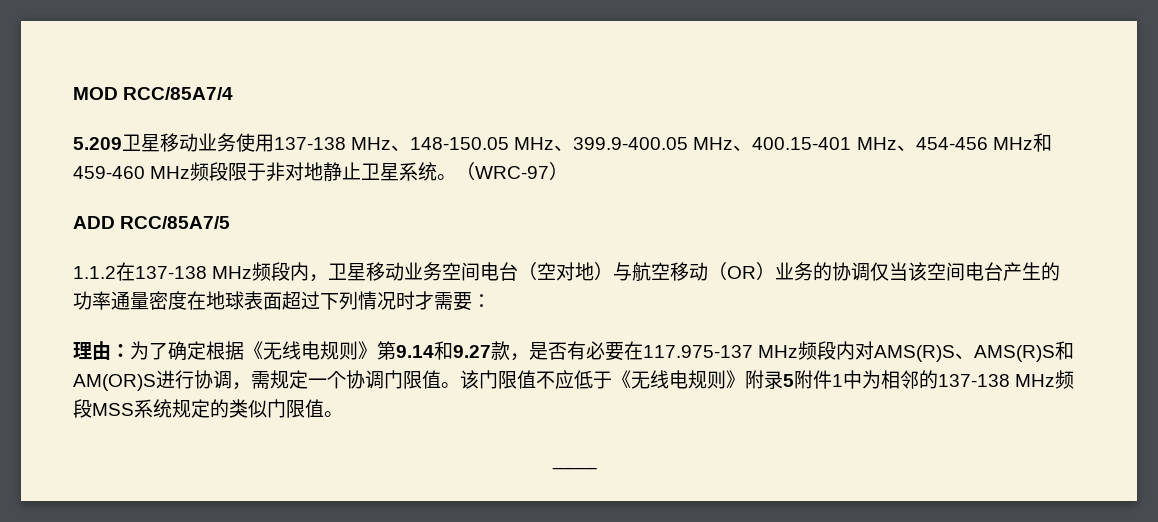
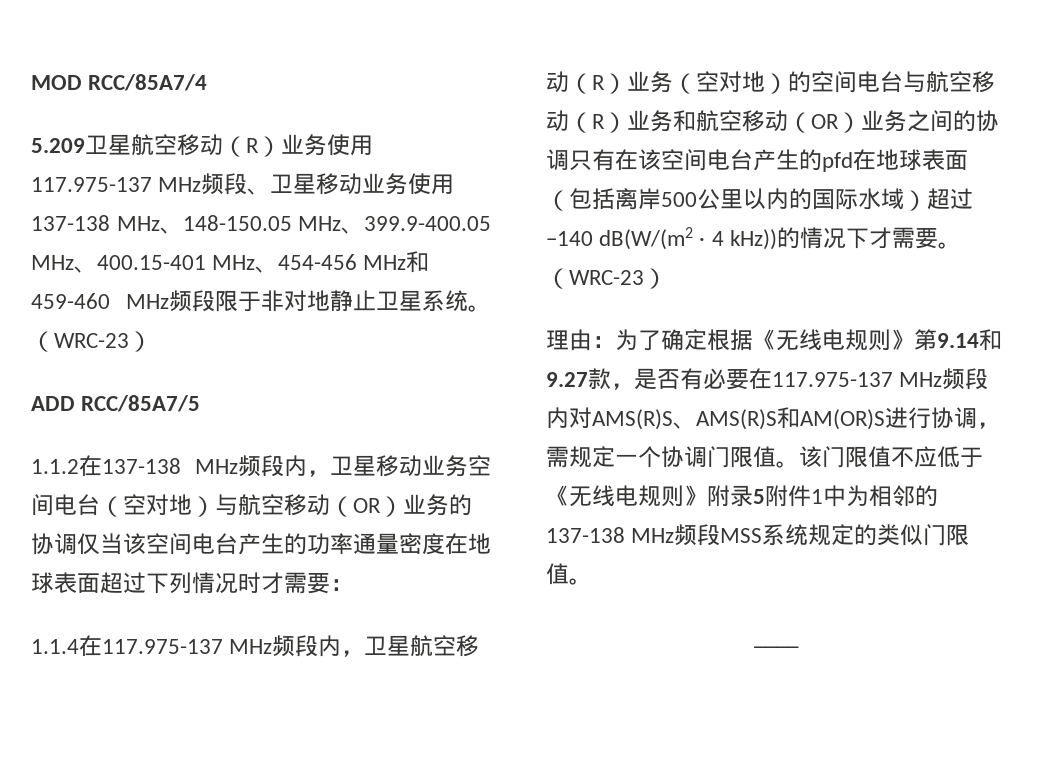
(160, 143) none -> [131,134,373,157] [31,173,317,195] 航空移动（R）业务使用117.975-137 MHz频段、卫星
[475,166,550,179] WRC-97 -> [54,333,129,348] WRC-23
(491, 301) none -> [31,635,480,657] [546,71,995,94] [546,110,999,133] [546,149,968,172] [546,188,973,211] [546,227,961,250] [546,268,667,289] // 1.1.4在117.975-137 MHz频段内，卫星航空移动（R）业务（空对地）的空间电台与航空移动（R）业务和航空移动（OR）业务之间的协调只有在该空间电台产生的pfd在地球表面（包括离岸500公里以内的国际水域）超过−140 dB(W/(m2 · 4 kHz))的情况下才需要。（WRC-23）

